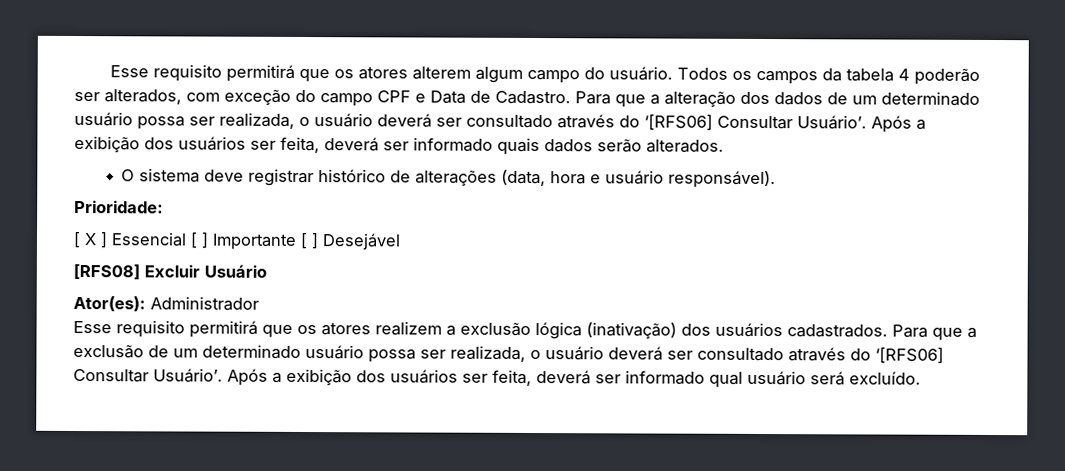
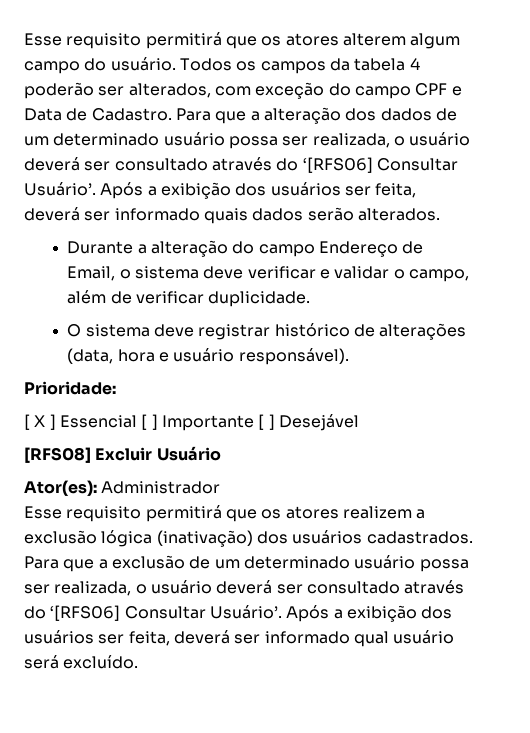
(724, 146) none -> [67,240,424,257] [67,266,469,282] [67,290,311,307] // Durante a alteração do campo Endereço de Email, o sistema deve verificar e validar o campo, além de verificar duplicidade.

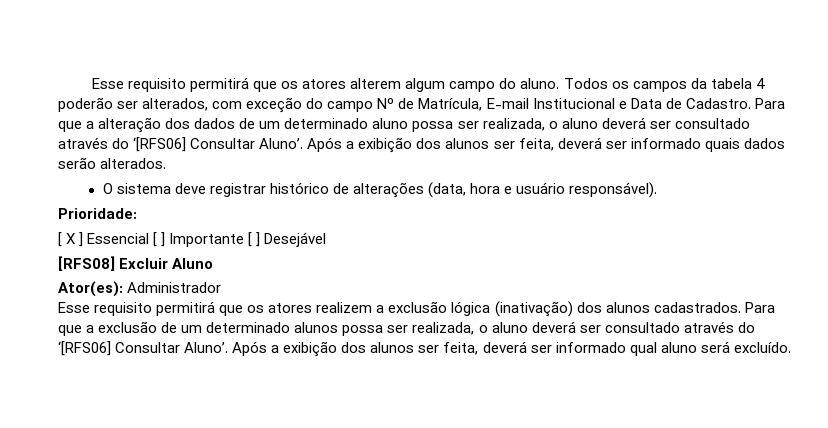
[110,57,176,71] usuário. -> [520,78,560,89] aluno.
[415,83,448,96] CPF -> [377,98,615,111] Nº de Matrícula, E-mail Institucional
[163,132,471,149] [24,157,458,173] [24,182,341,199] usuário possa ser realizada, o usuário deverá ser consultado através do ‘[RFS06] Consultar Usuário’. Após a exibição dos usuários -> [372,117,750,132] [58,137,490,153] aluno possa ser realizada, o aluno deverá ser consultado através do ‘[RFS06] Consultar Aluno’. Após a exibição dos alunos
[67,240,424,257] [67,266,469,282] [67,290,311,307] // Durante a alteração do campo Endereço de Email, o sistema deve verificar e validar o campo, além de verificar duplicidade. -> (167, 163) none
[156,446,221,461] Usuário -> [172,258,214,269] Aluno
[292,530,363,544] usuários -> [605,302,650,313] alunos
[354,555,469,572] [24,580,465,596] [24,605,453,622] [24,630,94,644] usuário possa ser realizada, o usuário deverá ser consultado através do ‘[RFS06] Consultar Usuário’. Após a exibição dos usuários -> [294,321,755,336] [58,341,415,357] alunos possa ser realizada, o aluno deverá ser consultado através do ‘[RFS06] Consultar Aluno’. Após a exibição dos alunos
[393,630,455,644] usuário -> [660,342,697,353] aluno

